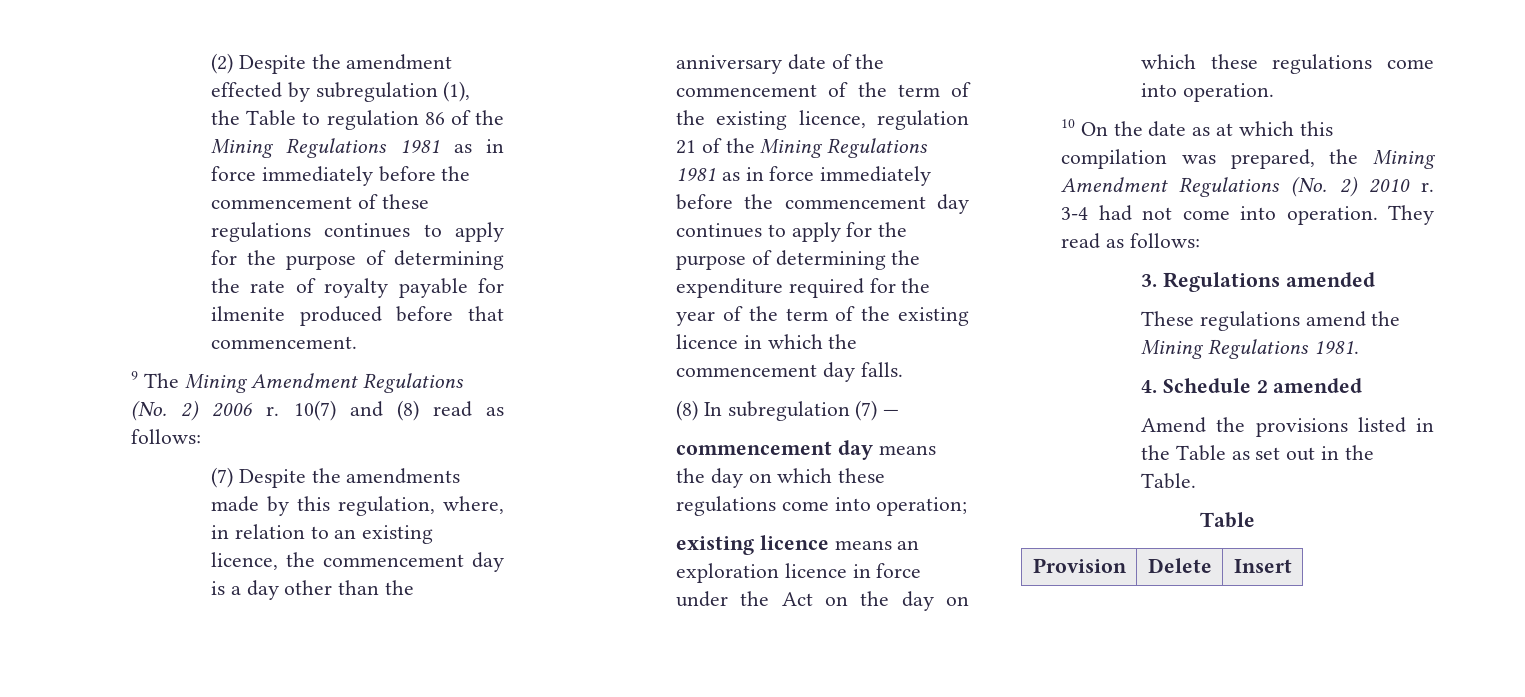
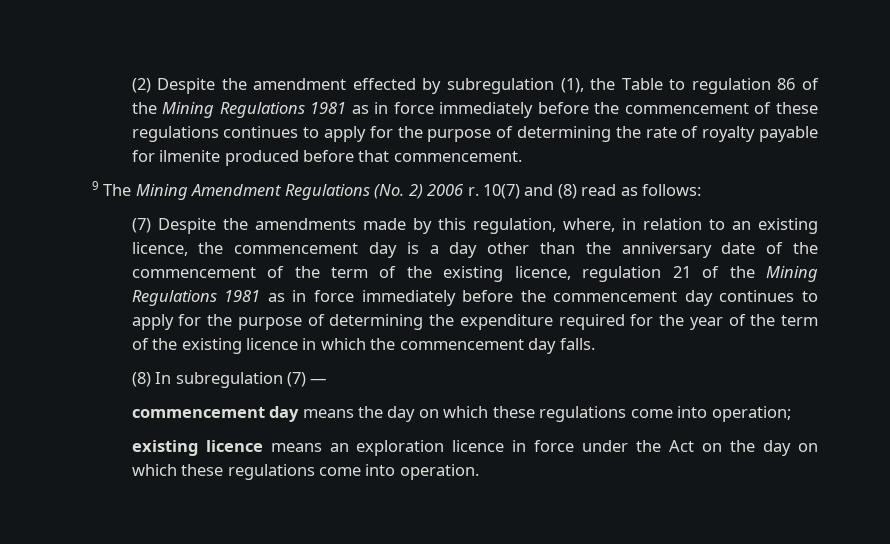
[1060,119,1333,137] [1060,149,1436,169] [1060,176,1434,197] [1060,205,1434,225] [1060,233,1200,249] [1140,272,1375,292] [1140,311,1401,331] [1140,339,1359,359] [1140,378,1363,393] [1140,417,1434,437] [1140,445,1374,461] [1140,473,1196,489] [1200,512,1255,528] [1032,558,1127,573] [1147,558,1212,573] [1233,559,1292,573] // 10 On the date as at which this compilation was prepared, the Mining Amendment Regulations (No. 2) 2010 r. 3-4 had not come into operation. They read as follows: // 3. Regulations amended // These regulations amend the Mining Regulations 1981. // 4. Schedule 2 amended // Amend the provisions listed in the Table as set out in the Table. // Table // Provision | Delete | Insert -> (479, 472) none

